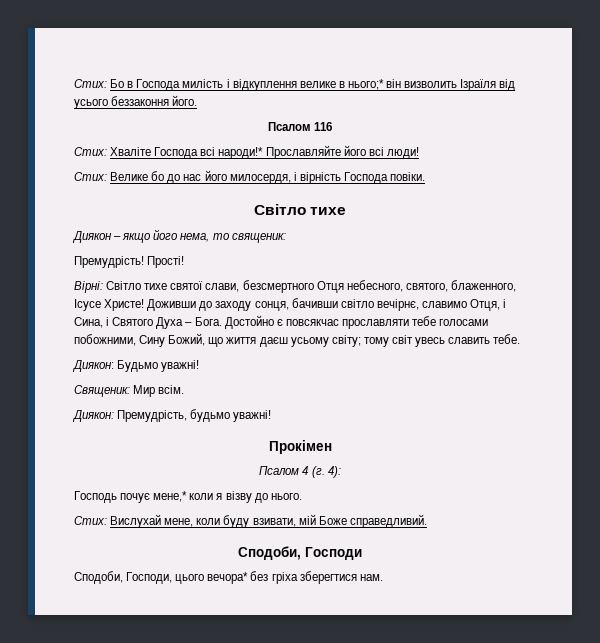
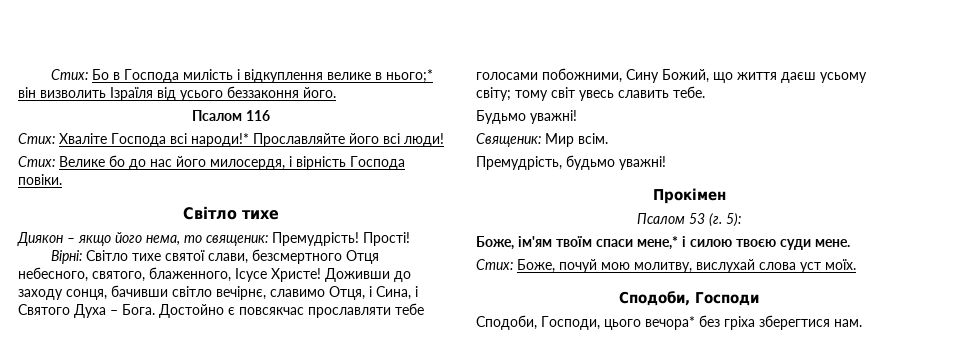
(286, 238) // -> (268, 240) none
[72,360,114,372] Диякон: -> (705, 92) none
[72,410,114,422] Диякон: -> (608, 138) none
[302,466,341,478] [74,491,302,503] [74,514,427,528] 4 (г. 4): // Господь почує мене,* коли я візву до нього. // Стих: Вислухай мене, коли буду взивати, мій Боже справедливий. -> [689,213,741,227] [476,236,850,250] [476,259,856,273] 53 (г. 5): // Боже, ім'ям твоїм спаси мене,* і силою твоєю суди мене. // Стих: Боже, почуй мою молитву, вислухай слова уст моїх.

